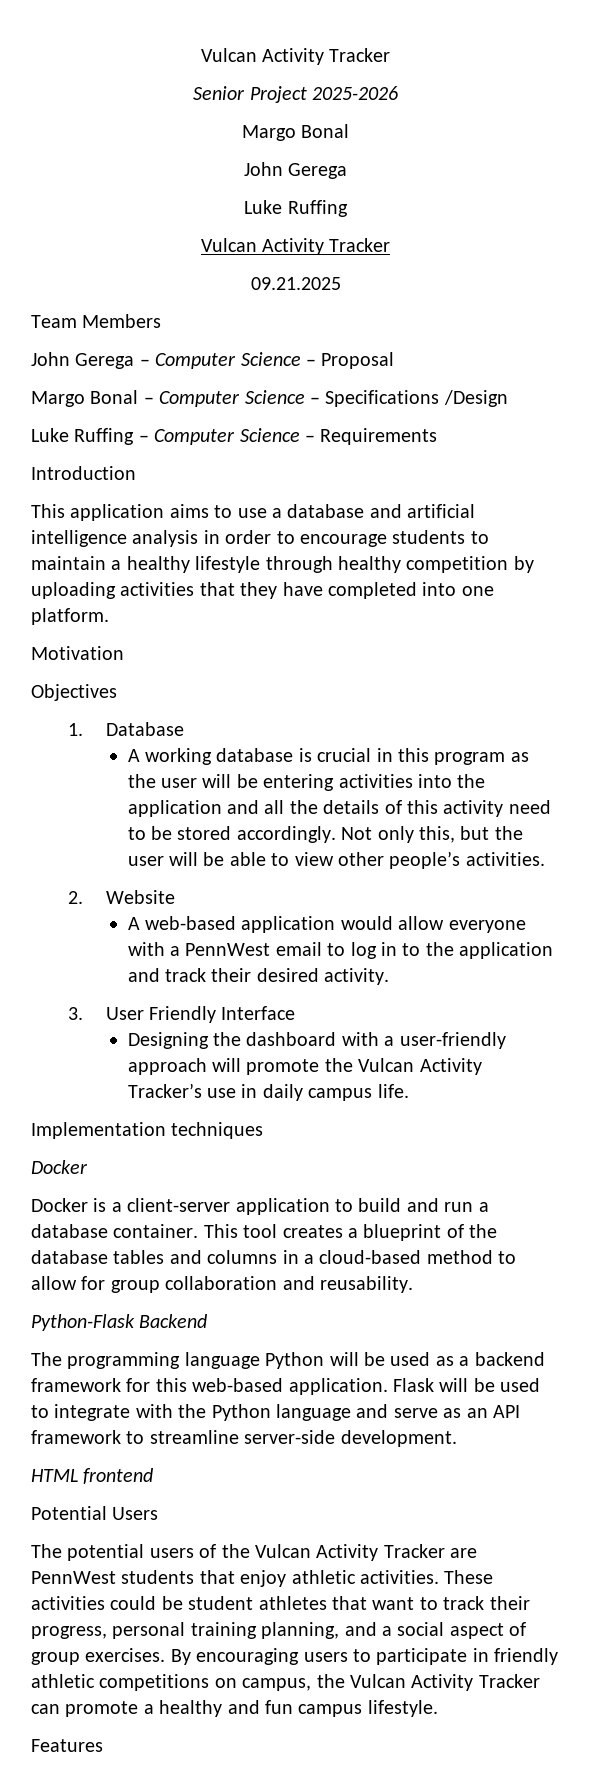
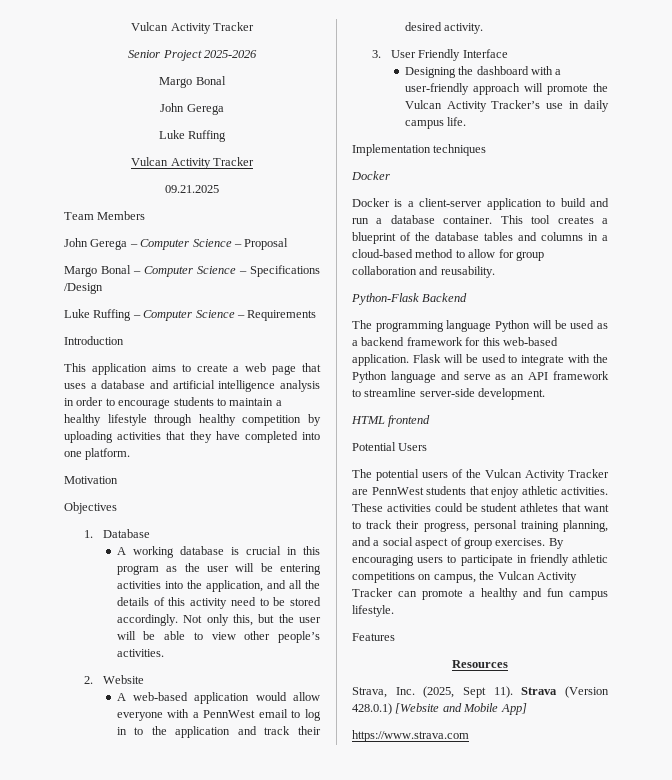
[237,508,267,518] use -> [196,363,321,375] [64,383,86,389] create a web page that uses
[127,800,222,817] application -> [205,580,263,592] application,
(103, 1745) none -> [452,660,508,668] [352,686,609,698] [352,703,527,715] [352,730,469,742] // Resources // Strava, Inc. (2025, Sept 11). Strava (Version 428.0.1) [Website and Mobile App] // https://www.strava.com

